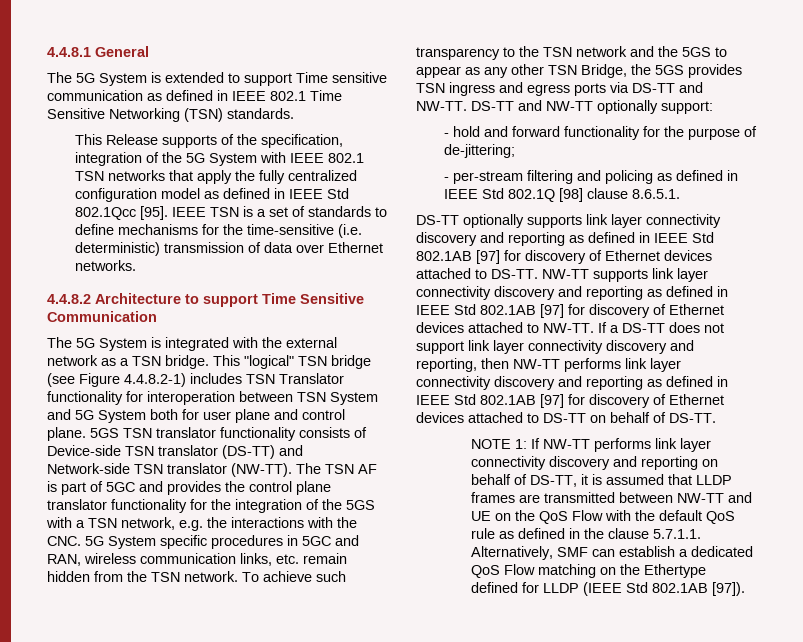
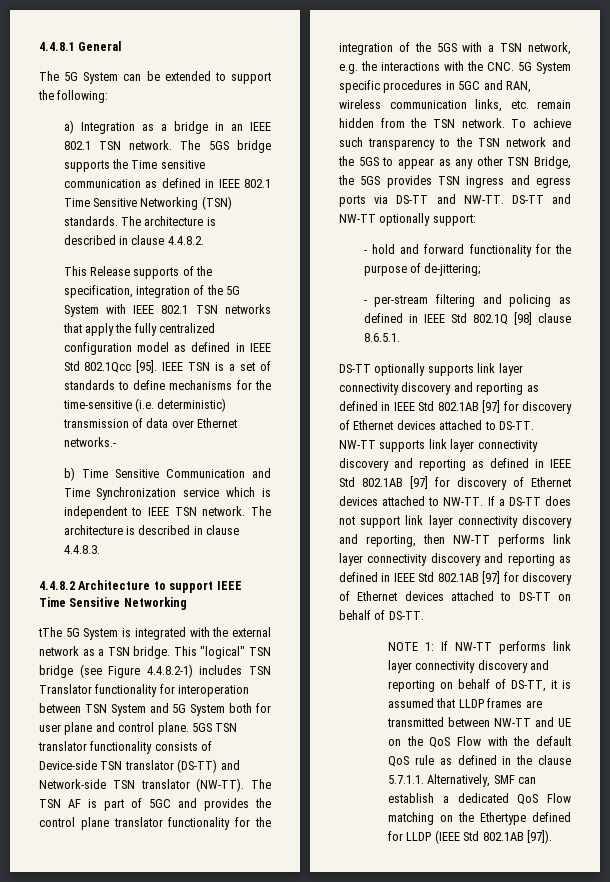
[151,72,161,83] is -> [123,71,160,81] can be
(292, 79) none -> [38,90,109,103] [63,120,271,134] [63,140,271,153] [63,159,128,172] the following: // a) Integration as a bridge in an IEEE 802.1 TSN network. The 5GS bridge supports the
(294, 113) none -> [120,216,216,226] [63,235,204,245] The architecture is described in clause 4.4.8.2.
[74,260,136,271] networks. -> [63,437,116,447] [63,467,271,481] [63,487,271,500] [63,506,271,519] [63,525,240,535] [63,545,100,554] networks.- // b) Time Sensitive Communication and Time Synchronization service which is independent to IEEE TSN network. The architecture is described in clause 4.4.8.3.
[262,293,364,304] [47,311,157,322] [47,337,72,348] Time Sensitive Communication // The -> [216,581,242,590] [39,597,187,610] [38,627,62,637] IEEE Time Sensitive Networking // tThe

